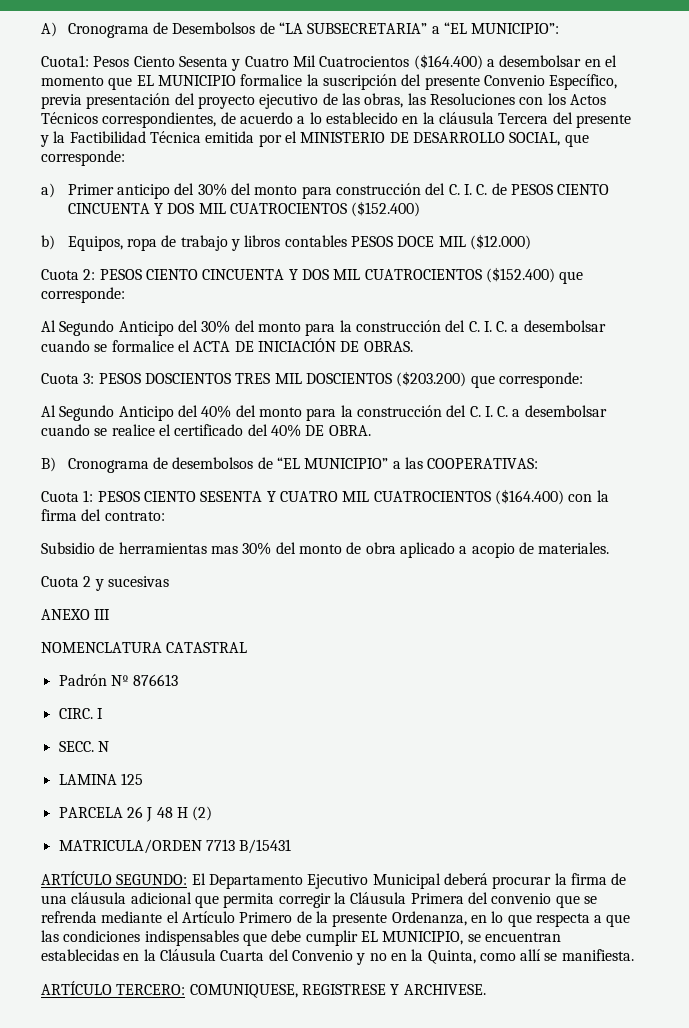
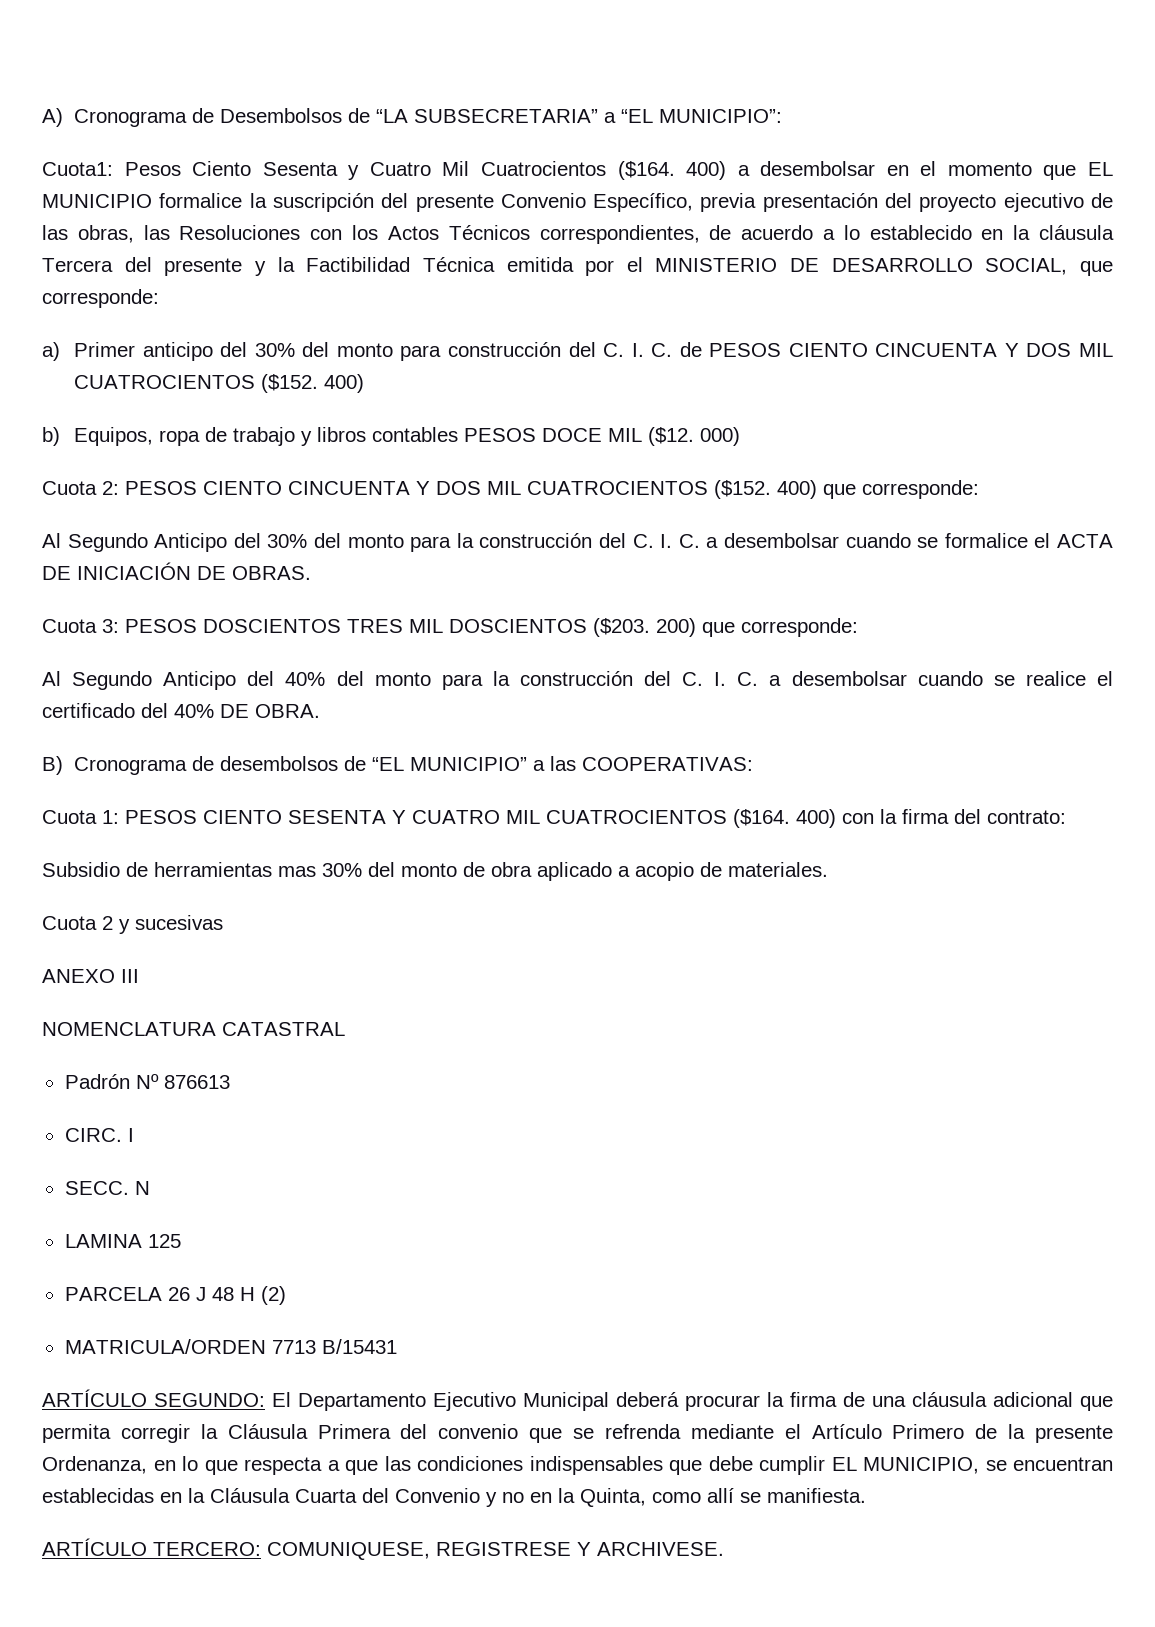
[413,54,483,70] ($164.400) -> [617,161,727,180] ($164. 400)
[351,201,421,217] ($152.400) -> [261,374,365,393] ($152. 400)
[470,234,532,250] ($12.000) -> [648,427,741,446] ($12. 000)
[485,267,555,283] ($152.400) -> [714,480,817,499] ($152. 400)
[396,371,467,387] ($203.200) -> [593,618,696,637] ($203. 200)
[494,489,564,505] ($164.400) -> [733,809,836,828] ($164. 400)

